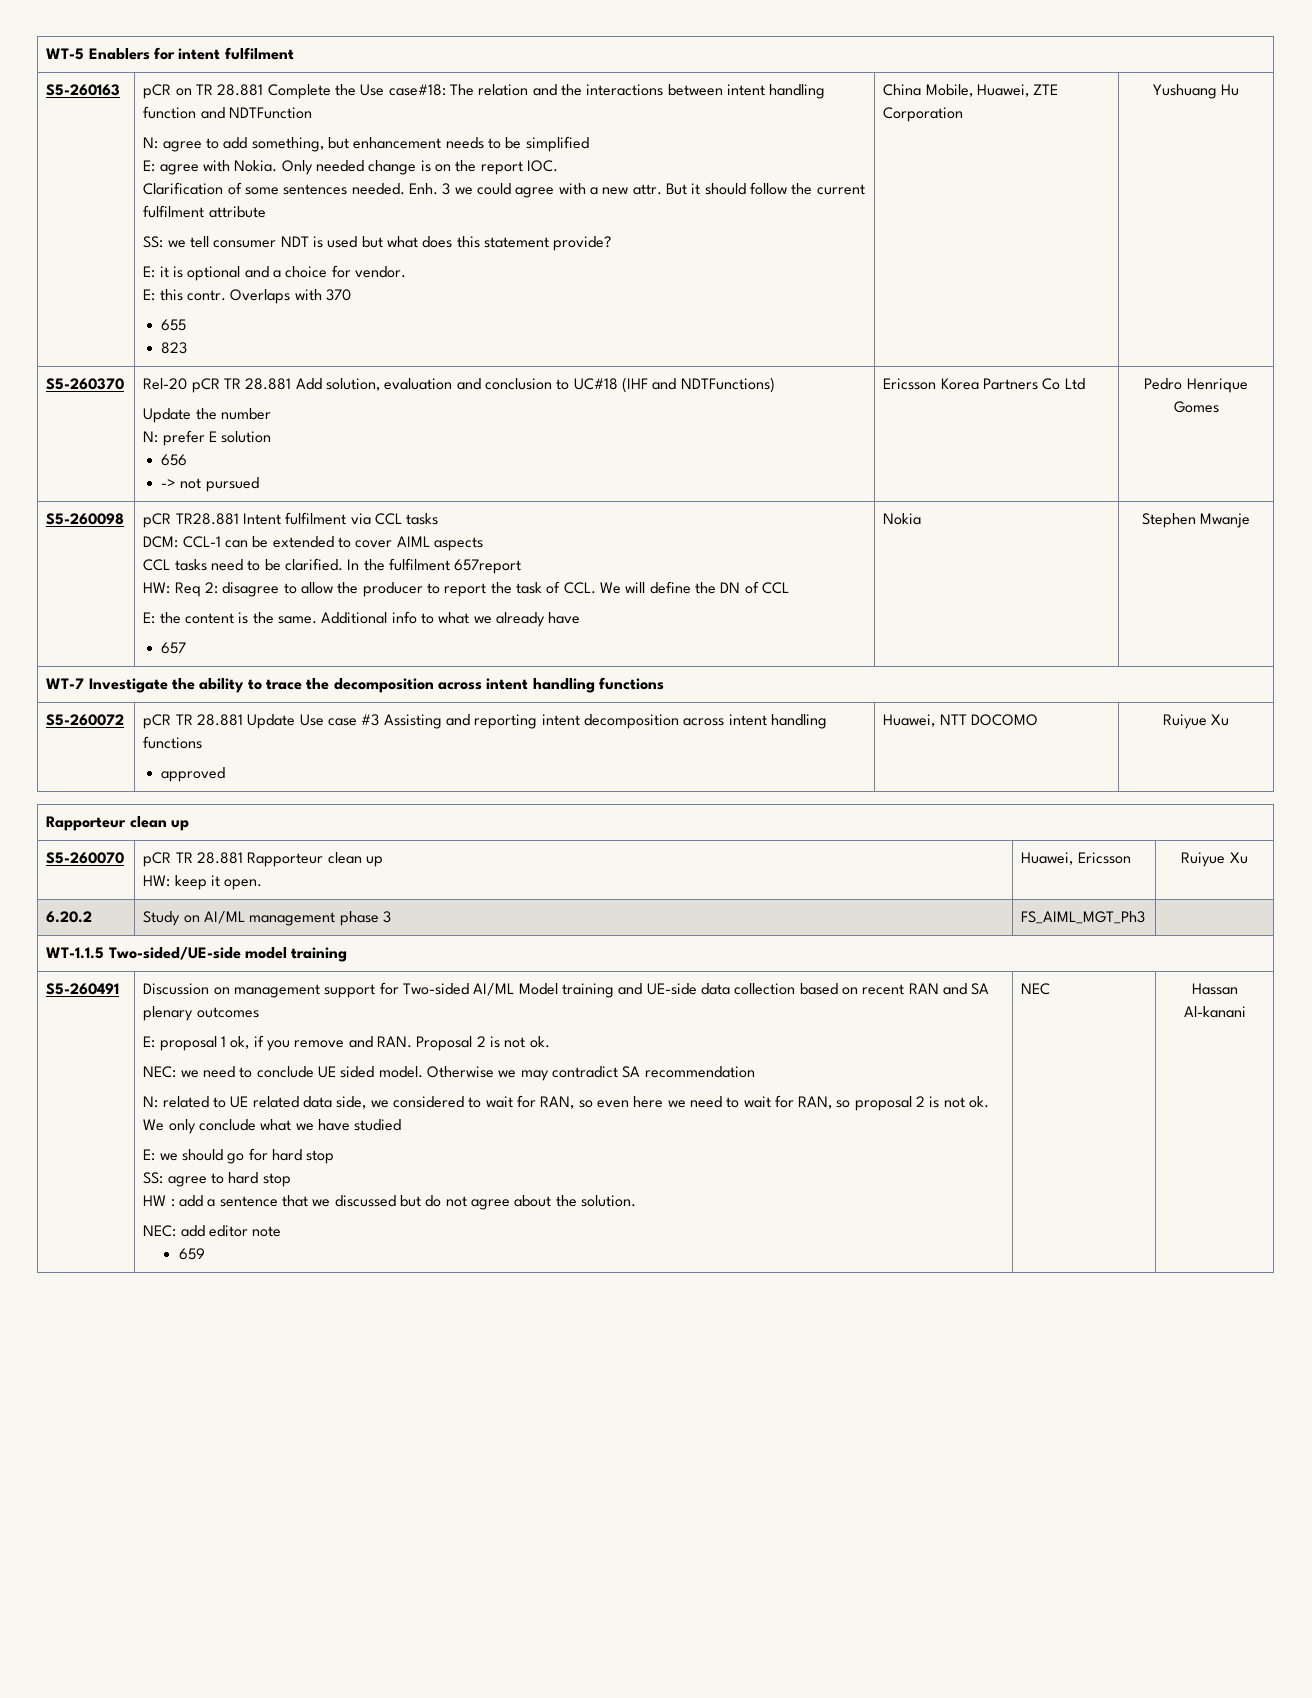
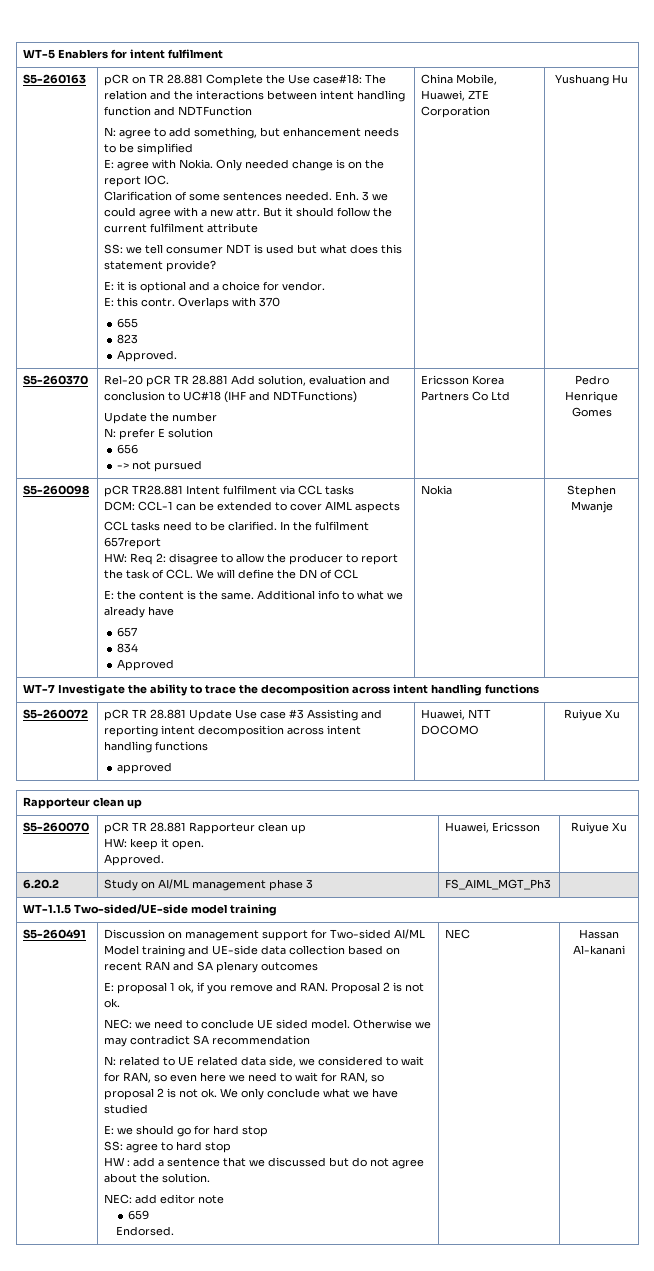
(188, 348) none -> [116,350,177,362] // Approved.
(187, 648) none -> [116,643,138,653] [116,659,174,671] // 834 // Approved
(263, 884) none -> [104,854,165,866] // Approved.
(205, 1254) none -> [116,1226,175,1236] // Endorsed.

